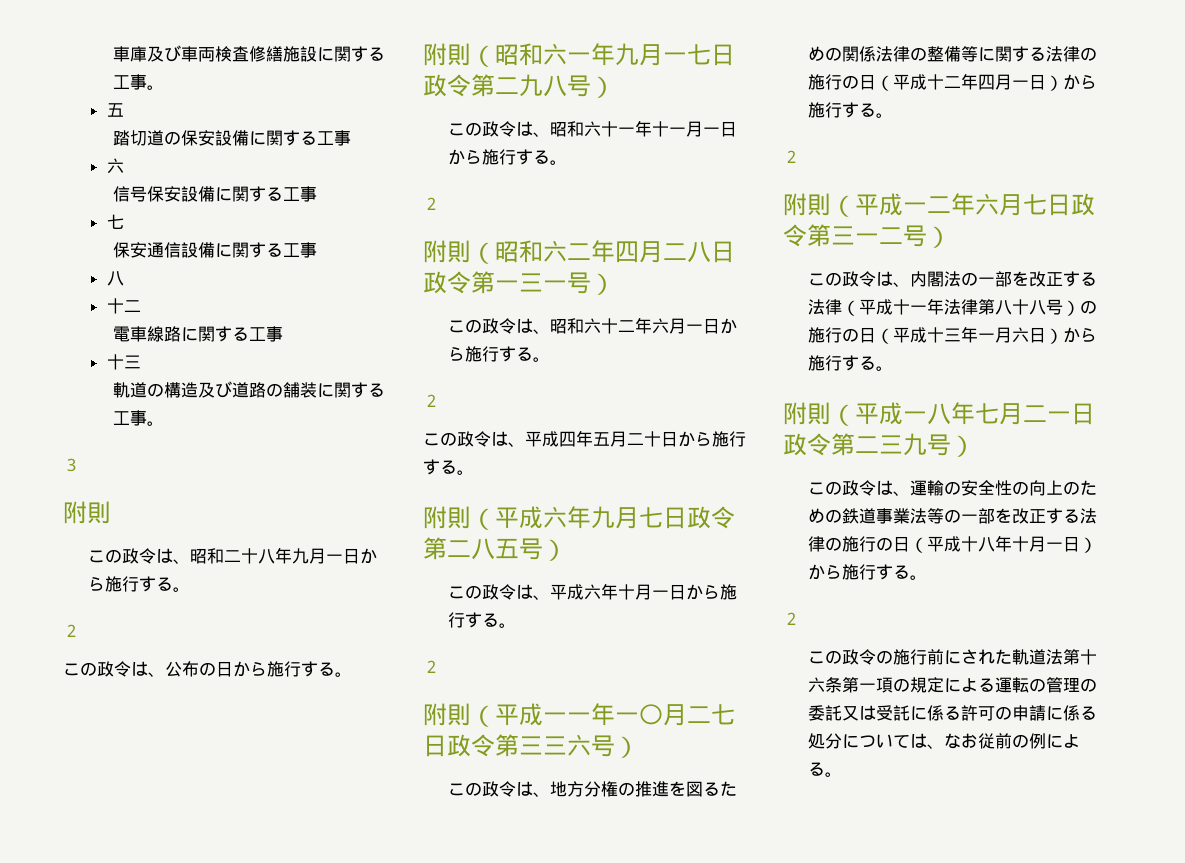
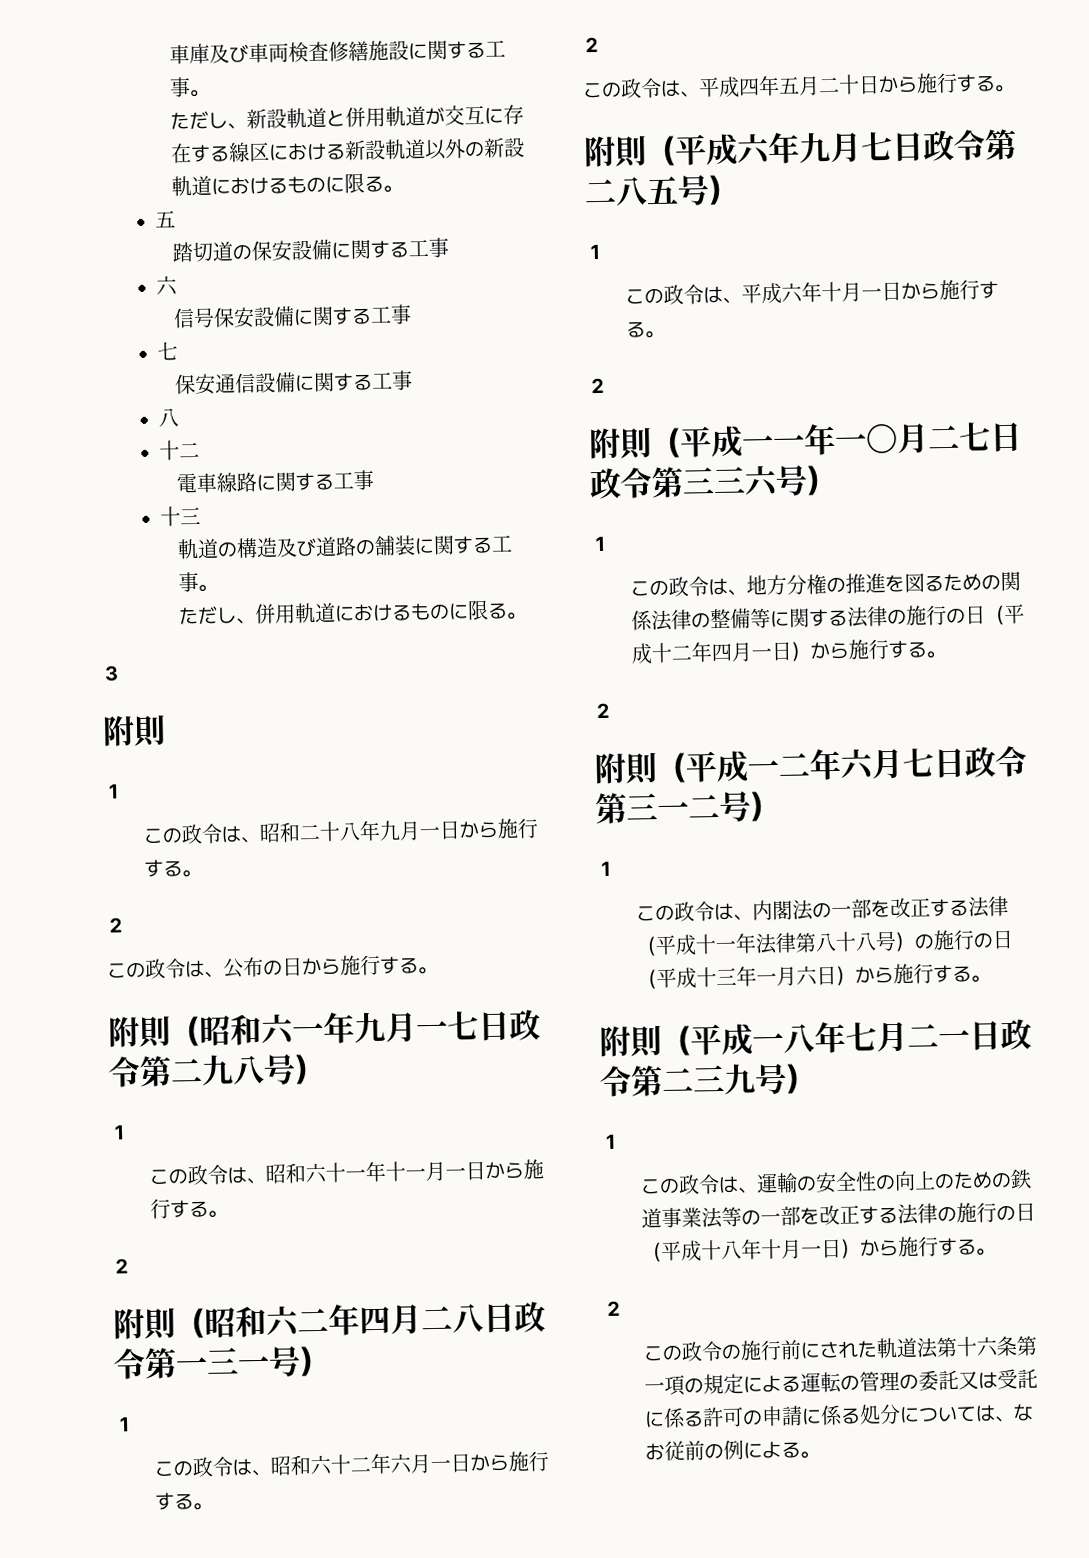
(165, 87) none -> [170,104,525,130] [170,137,526,164] [171,173,404,197] // ただし、新設軌道と併用軌道が交互に存在する線区における新設軌道以外の新設軌道におけるものに限る。
(165, 423) none -> [178,599,528,625] // ただし、併用軌道におけるものに限る。
(111, 512) none -> [104,783,124,799] // １
(615, 87) none -> [109,1124,130,1140] // １
(615, 284) none -> [114,1416,135,1432] // １
(567, 550) none -> [585,243,606,260] // １
(639, 747) none -> [590,535,611,552] // １
(951, 237) none -> [596,860,616,877] // １
(975, 446) none -> [601,1133,621,1150] // １

